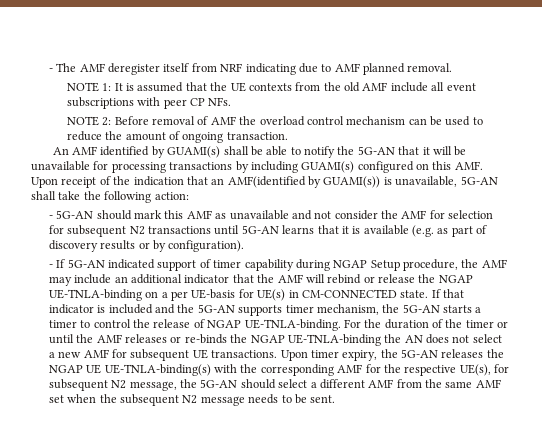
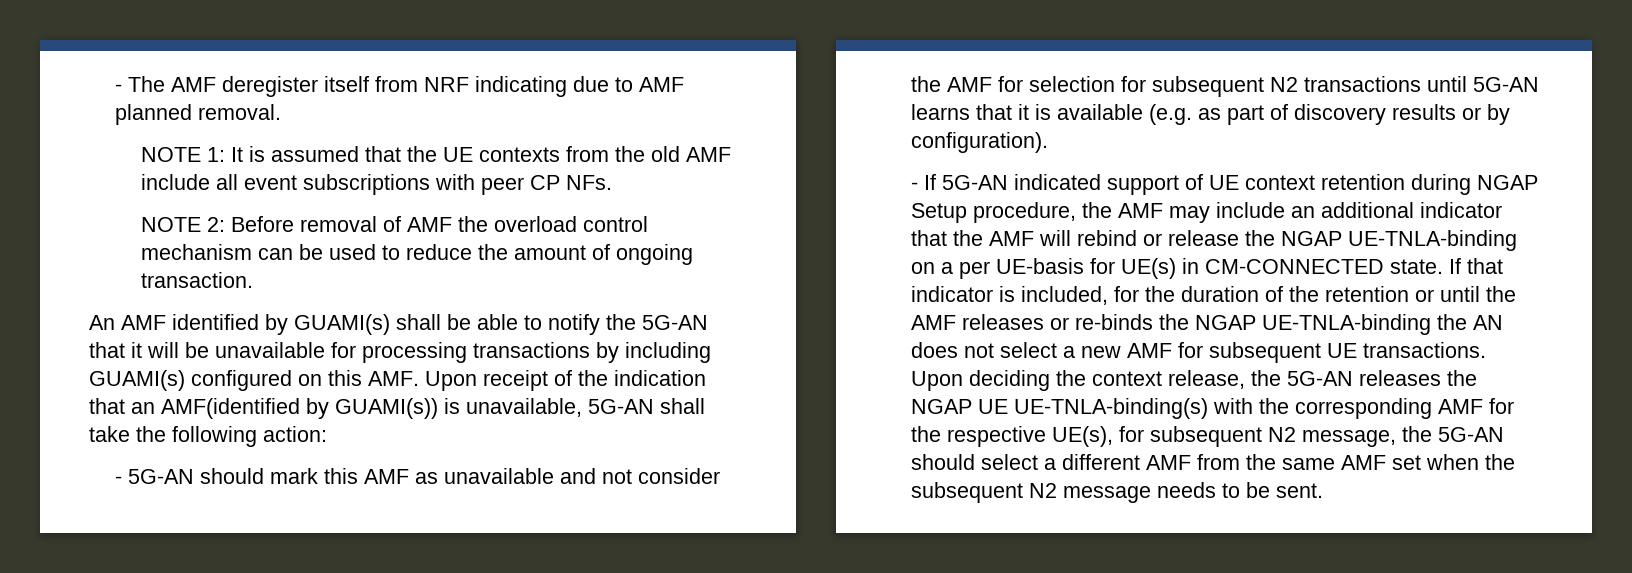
[213,259,294,271] timer capability -> [1208,174,1405,190] UE context retention
[108,304,482,316] [48,319,361,331] included and the 5G-AN supports timer mechanism, the 5G-AN starts a timer to control the release of NGAP UE-TNLA-binding. For -> [1020,286,1139,305] included, for
[465,320,494,328] timer -> [1324,286,1409,302] retention
[310,350,378,361] timer expiry, -> [968,370,1245,391] deciding the context release,

